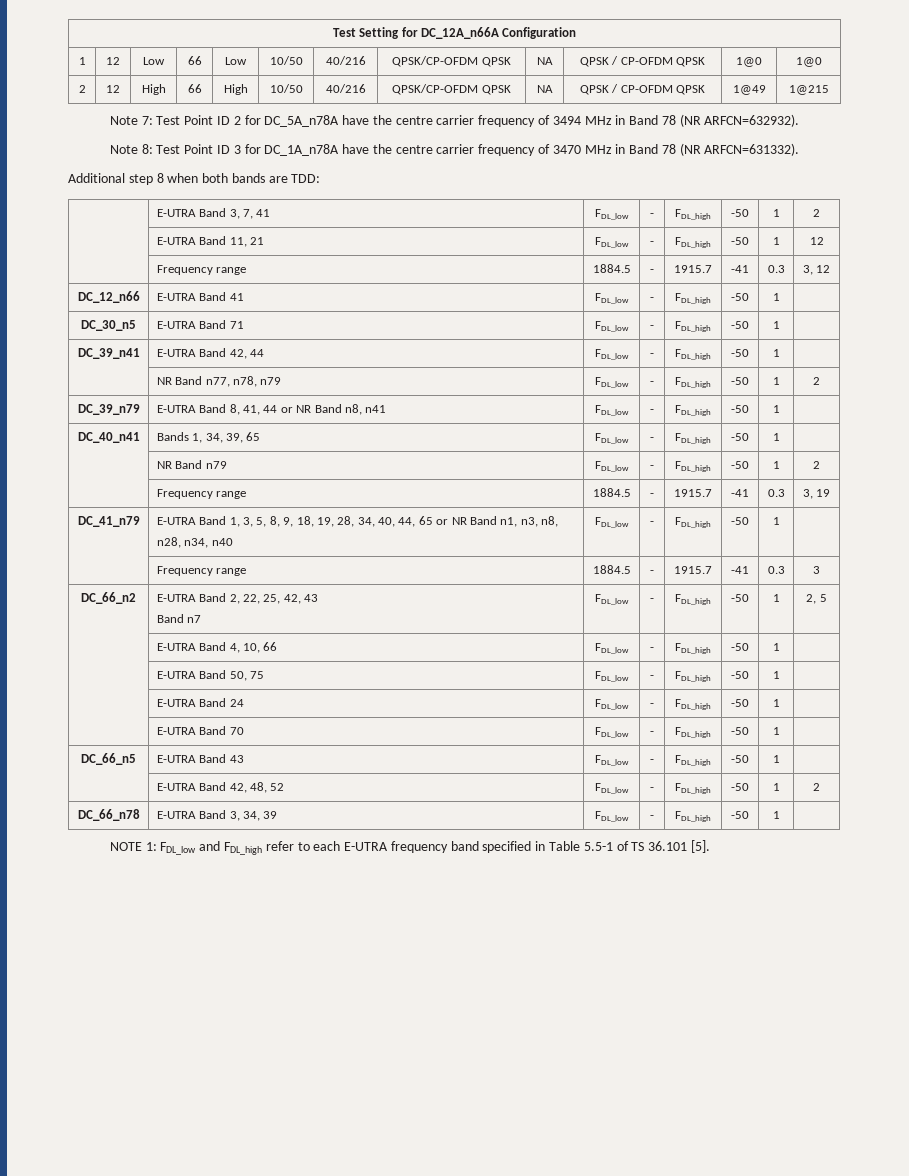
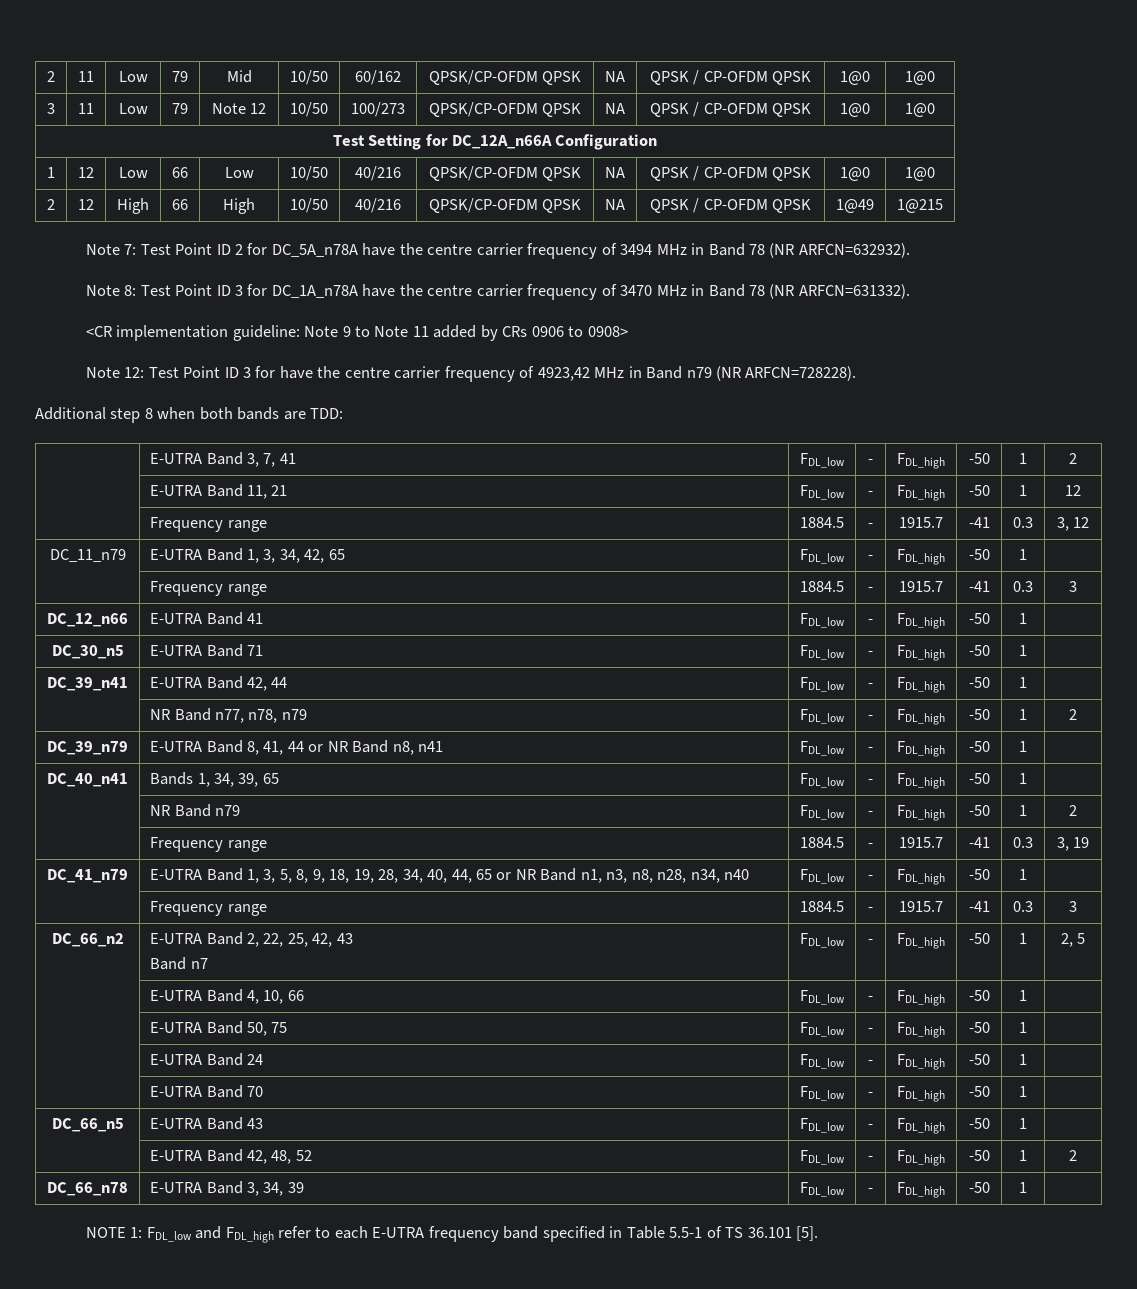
(332, 32) none -> [47,71,55,82] [78,71,94,82] [118,71,148,82] [172,71,188,82] [226,70,252,83] [290,70,328,85] [355,70,401,85] [428,70,582,85] [605,71,625,82] [649,70,812,85] [840,71,870,85] [905,71,935,85] [47,103,55,114] [78,103,94,114] [118,103,148,114] [172,103,188,114] [211,103,267,114] [290,102,328,117] [351,102,405,117] [428,102,582,117] [605,103,625,114] [649,102,812,117] [840,103,870,117] [905,103,935,117] 2 | 11 | Low | 79 | Mid | 10/50 | 60/162 | QPSK/CP-OFDM QPSK | NA | QPSK / CP-OFDM QPSK | 1@0 | 1@0 // 3 | 11 | Low | 79 | Note 12 | 10/50 | 100/273 | QPSK/CP-OFDM QPSK | NA | QPSK / CP-OFDM QPSK | 1@0 | 1@0 //
(800, 149) none -> [85,325,628,341] [85,366,857,382] // <CR implementation guideline: Note 9 to Note 11 added by CRs 0906 to 0908> // Note 12: Test Point ID 3 for have the centre carrier frequency of 4923,42 MHz in Band n79 (NR ARFCN=728228).
(831, 269) none -> [49,549,126,562] [150,548,345,563] [800,549,844,564] [868,555,873,560] [897,549,945,565] [968,549,990,560] [1019,549,1027,560] [150,581,267,596] [800,581,844,592] [868,587,873,592] [899,581,943,592] [968,581,990,592] [1013,581,1033,592] [1069,581,1077,592] // DC_11_n79 | E-UTRA Band 1, 3, 34, 42, 65 | FDL_low | - | FDL_high | -50 | 1 | // | Frequency range | 1884.5 | - | 1915.7 | -41 | 0.3 | 3

